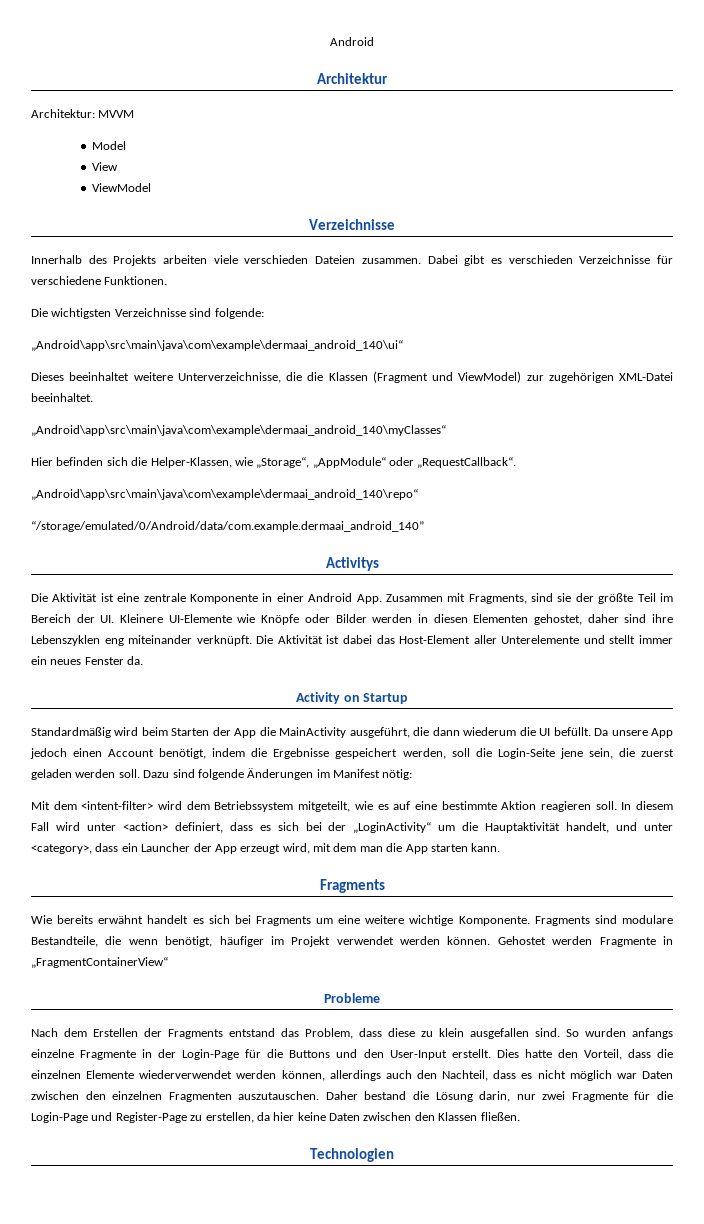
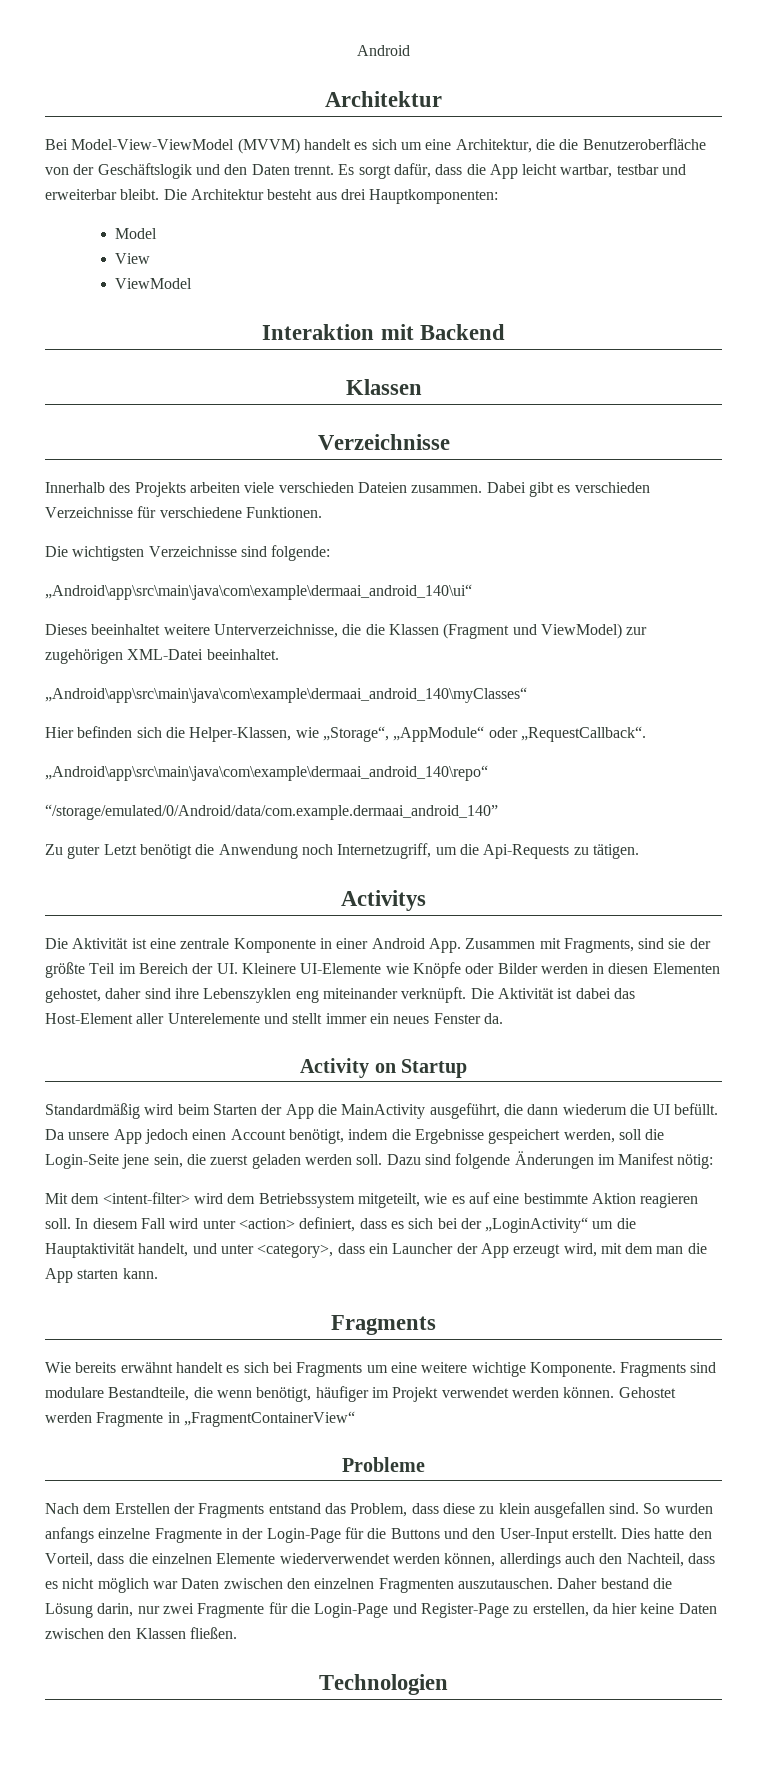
[31,109,135,118] Architektur: MVVM -> [45,138,706,154] [45,163,687,179] [45,189,499,204] Bei Model-View-ViewModel (MVVM) handelt es sich um eine Architektur, die die Benutzeroberfläche von der Geschäftslogik und den Daten trennt. Es sorgt dafür, dass die App leicht wartbar, testbar und erweiterbar bleibt. Die Architektur besteht aus drei Hauptkomponenten:
(151, 187) none -> [262,324,505,340] [345,379,422,395] // Interaktion mit Backend // Klassen
(424, 526) none -> [45,843,639,859] // Zu guter Letzt benötigt die Anwendung noch Internetzugriff, um die Api-Requests zu tätigen.

